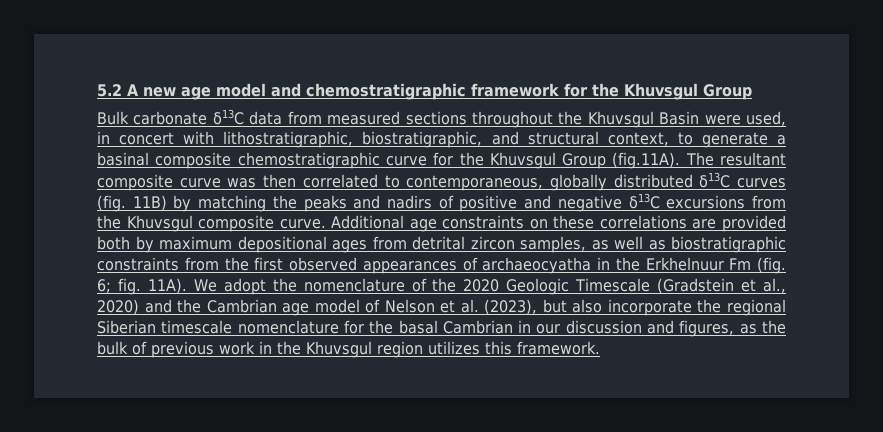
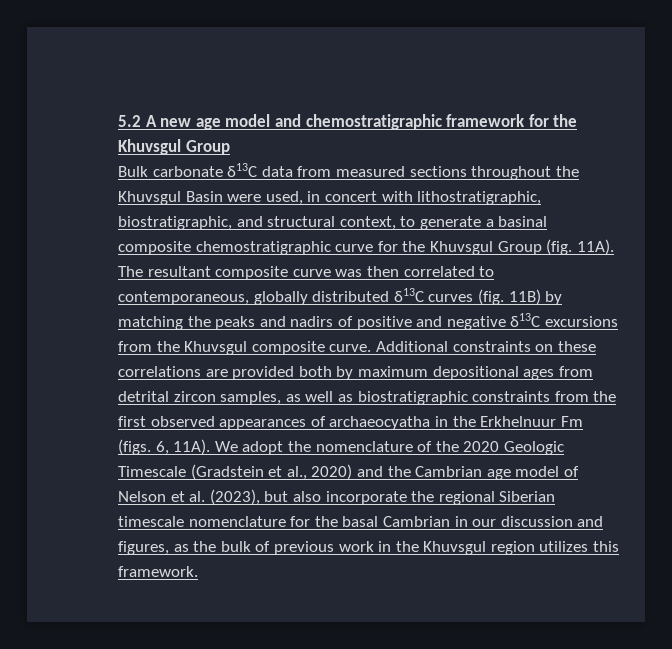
[612,152,681,169] (fig.11A). -> [546,239,614,255] (fig. 11A).
[409,219,437,232] age -> (448, 346) none
[757,257,786,274] [97,278,141,295] (fig. 6; fig. -> [118,439,169,455] (figs. 6,

